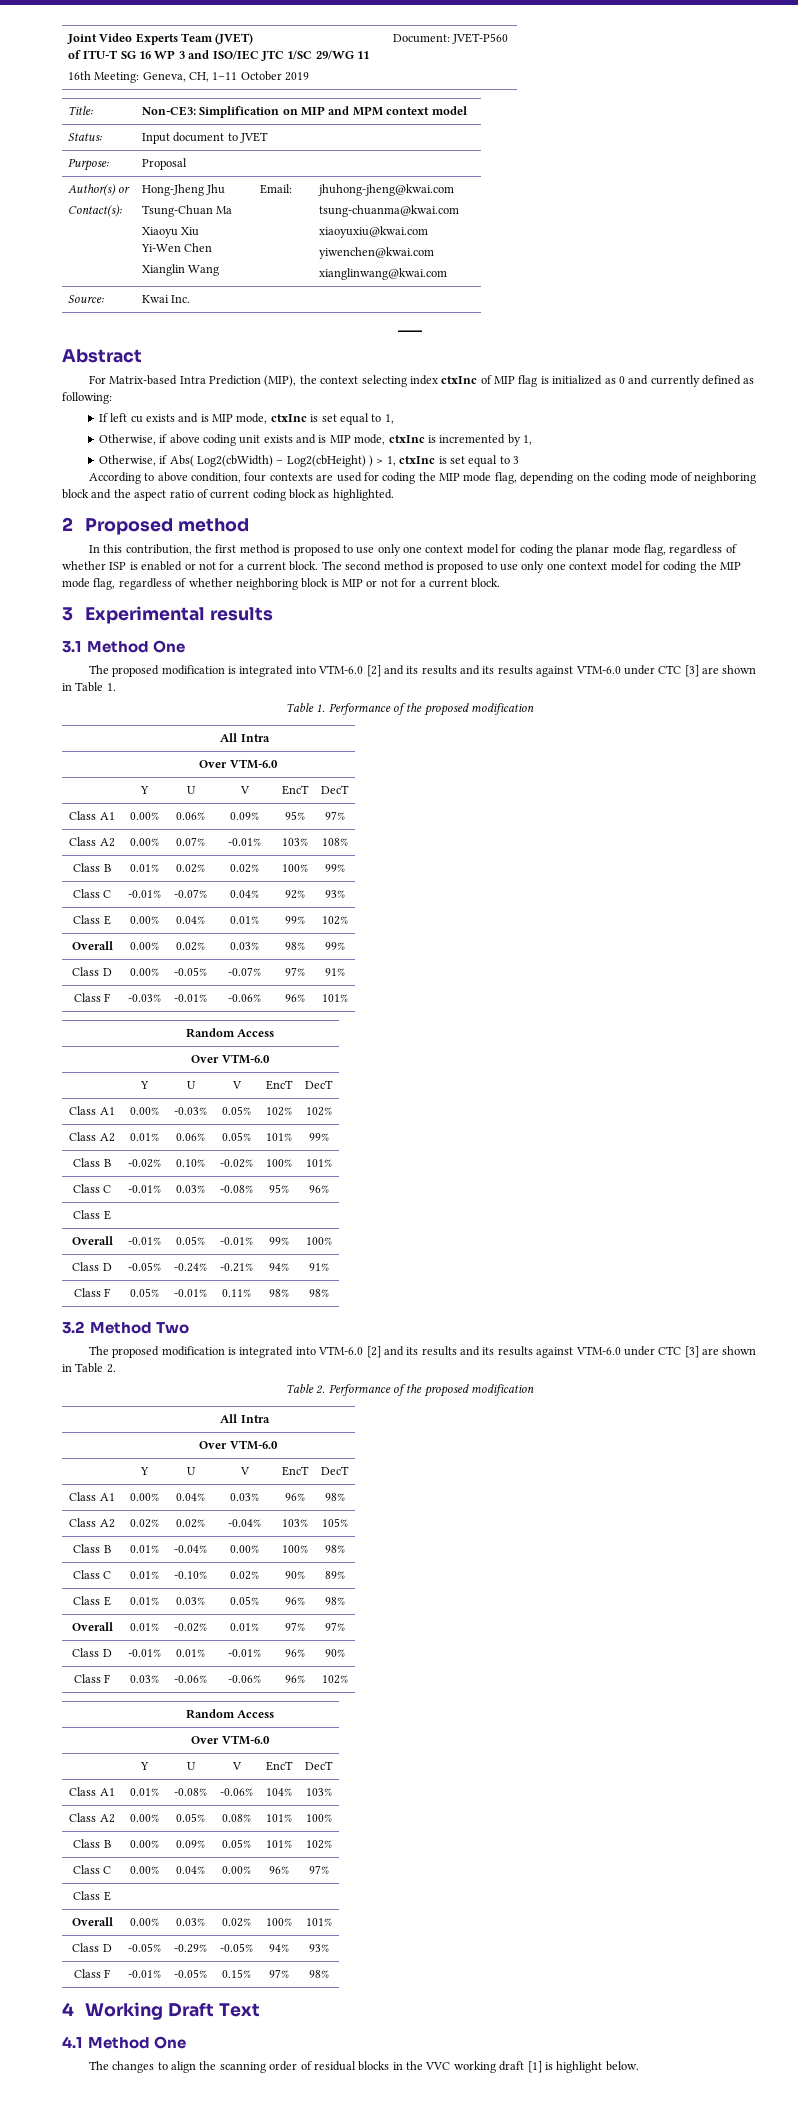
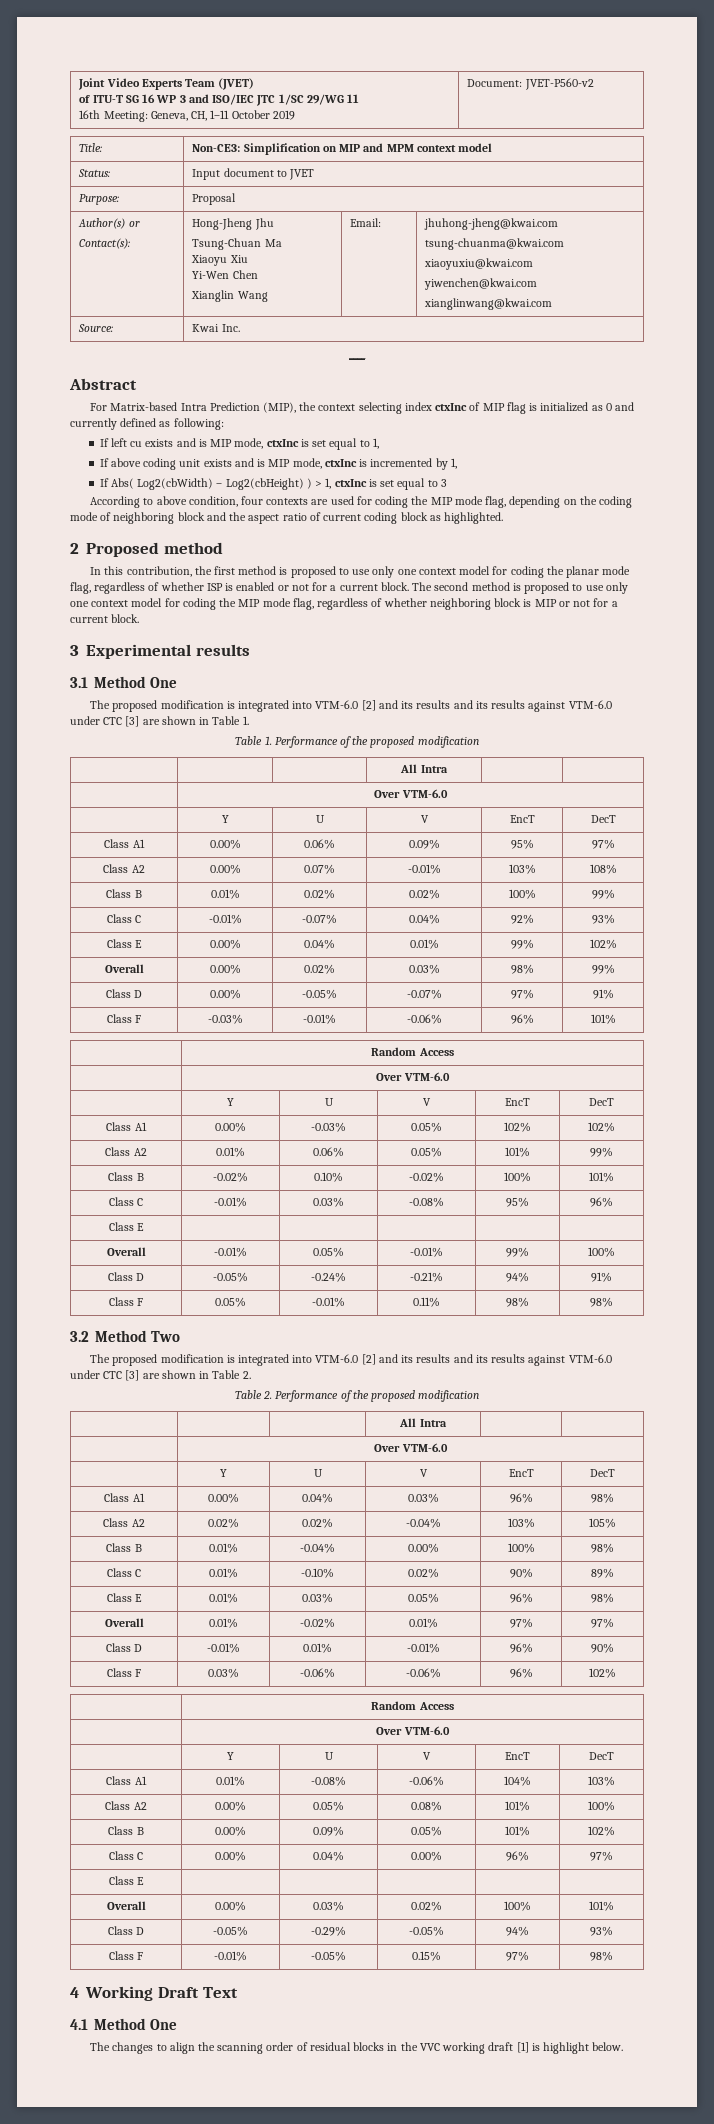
[452,33,509,44] JVET-P560 -> [524,78,594,90] JVET-P560-v2
[98,434,168,445] Otherwise, if -> [99,458,109,467] If
[98,455,168,466] Otherwise, if -> [99,478,109,487] If

